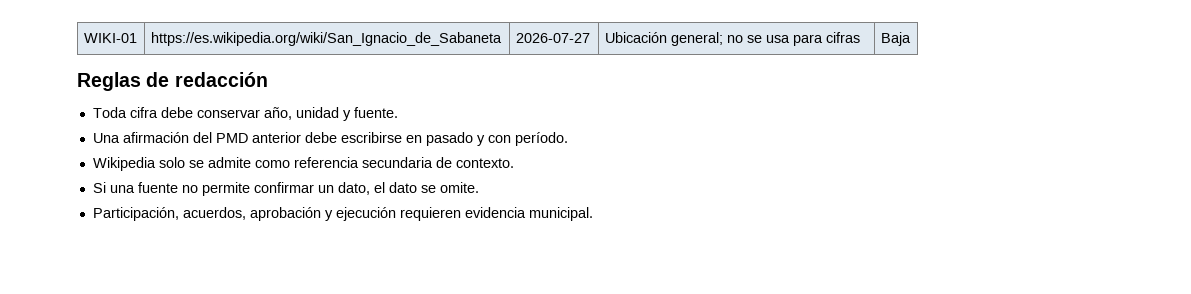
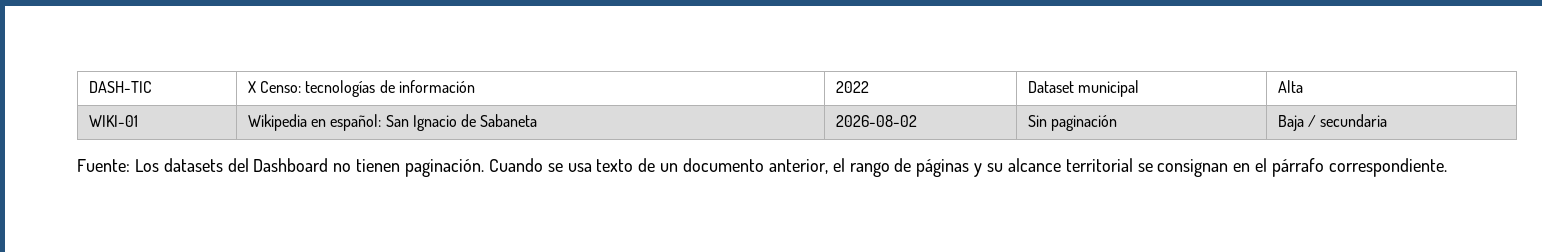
[83,33,137,43] [150,32,502,46] [515,33,590,43] [604,32,860,46] [880,32,911,46] [77,72,268,91] [92,107,398,121] [92,132,568,146] [92,157,514,171] [92,182,479,196] [92,207,593,221] WIKI-01 | https://es.wikipedia.org/wiki/San_Ignacio_de_Sabaneta | 2026-07-27 | Ubicación general; no se usa para cifras | Baja // Reglas de redacción // Toda cifra debe conservar año, unidad y fuente. // Una afirmación del PMD anterior debe escribirse en pasado y con período. // Wikipedia solo se admite como referencia secundaria de contexto. // Si una fuente no permite confirmar un dato, el dato se omite. // Participación, acuerdos, aprobación y ejecución requieren evidencia municipal. -> [88,81,152,93] [247,80,475,97] [835,81,869,93] [1027,80,1139,97] [1277,80,1303,93] [88,115,138,127] [247,114,538,131] [835,115,917,127] [1027,115,1117,131] [1277,114,1388,131] [77,158,1447,177] DASH-TIC | X Censo: tecnologías de información | 2022 | Dataset municipal | Alta // WIKI-01 | Wikipedia en español: San Ignacio de Sabaneta | 2026-08-02 | Sin paginación | Baja / secundaria // Fuente: Los datasets del Dashboard no tienen paginación. Cuando se usa texto de un documento anterior, el rango de páginas y su alcance territorial se consignan en el párrafo correspondiente.

